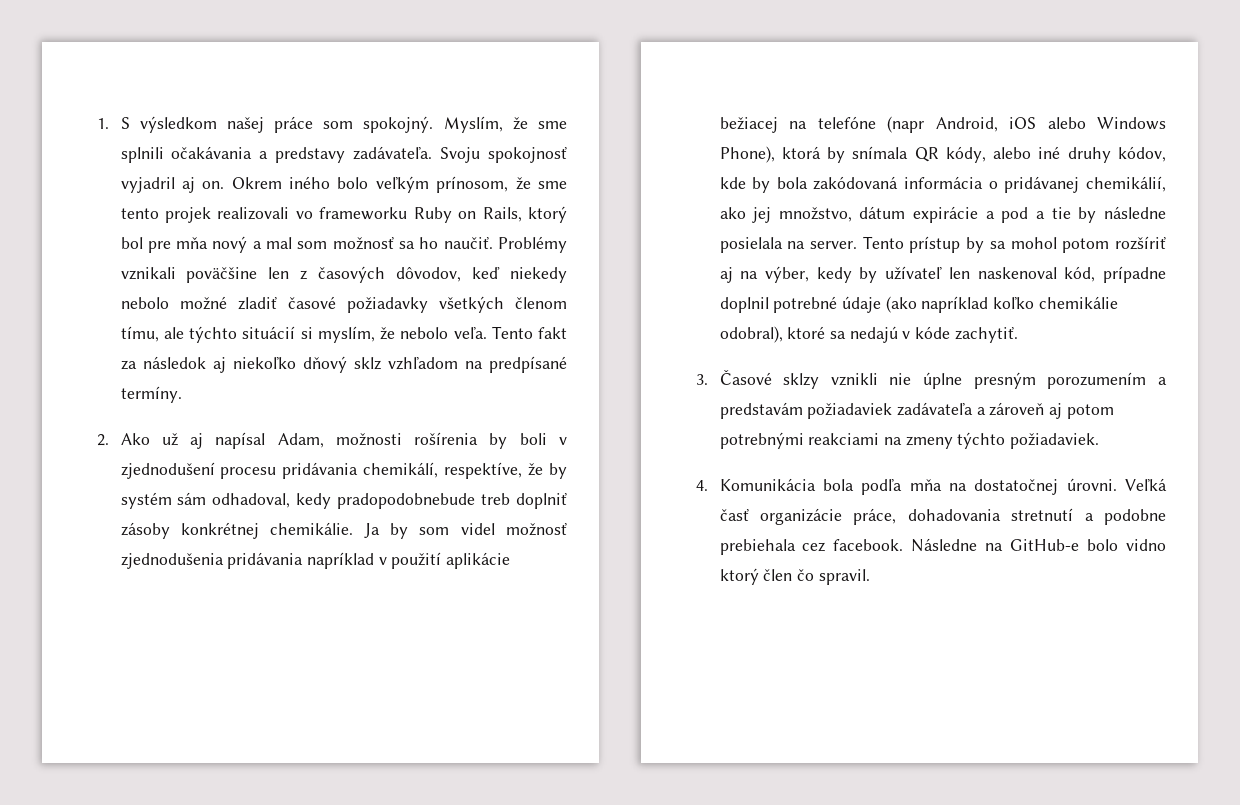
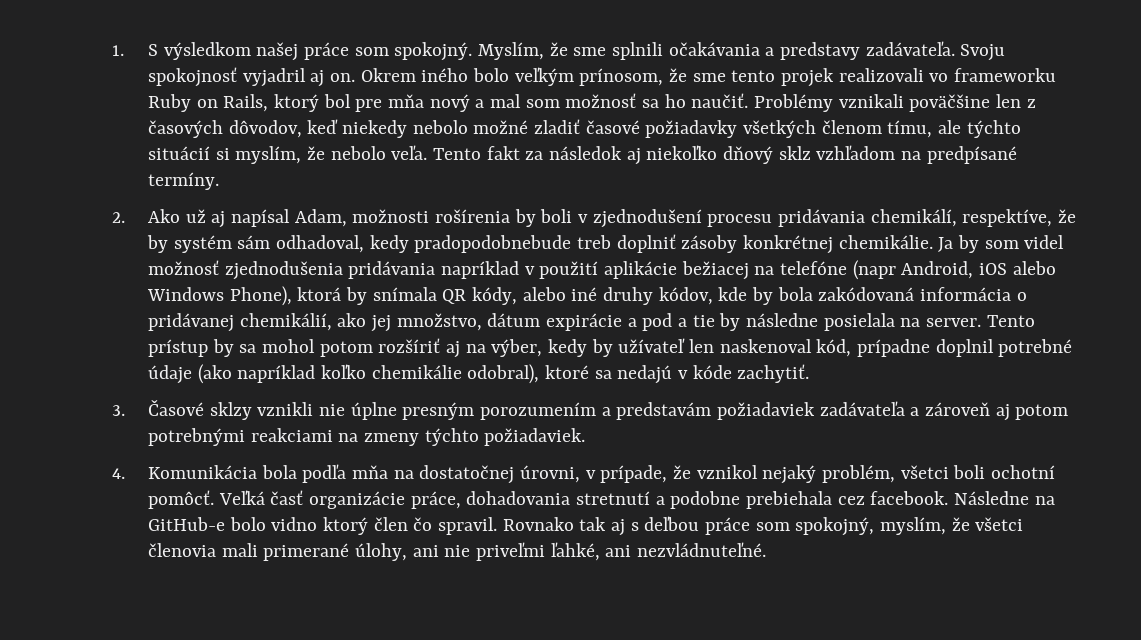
[1066,478,1117,491] úrovni. -> [520,465,1056,484] [148,490,215,509] úrovni, v prípade, že vznikol nejaký problém, všetci boli ochotní pomôcť.
(870, 577) none -> [502,516,1024,536] [148,542,767,561] Rovnako tak aj s deľbou práce som spokojný, myslím, že všetci členovia mali primerané úlohy, ani nie priveľmi ľahké, ani nezvládnuteľné.

